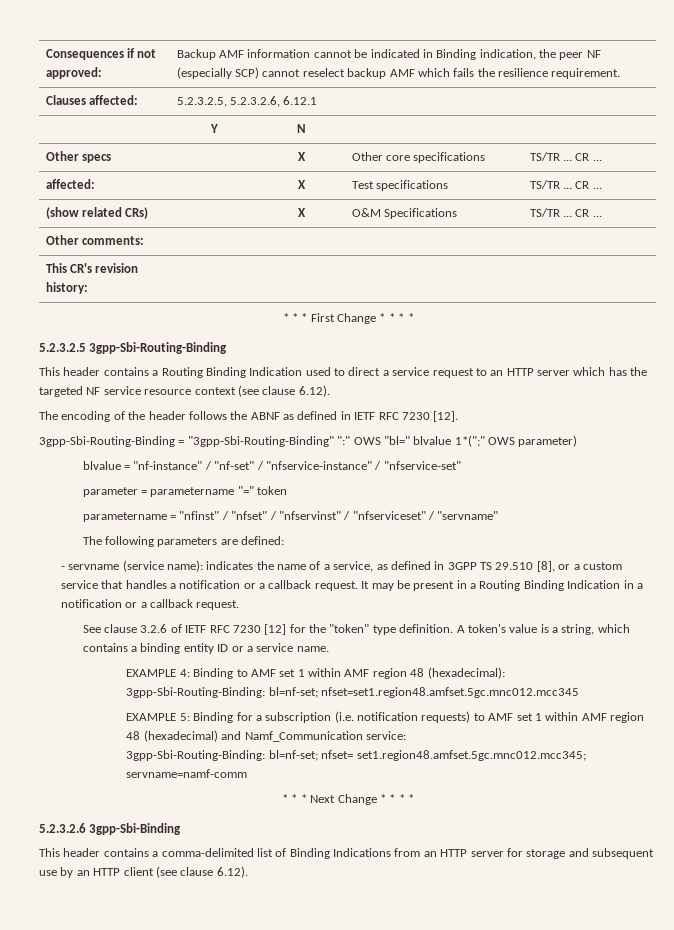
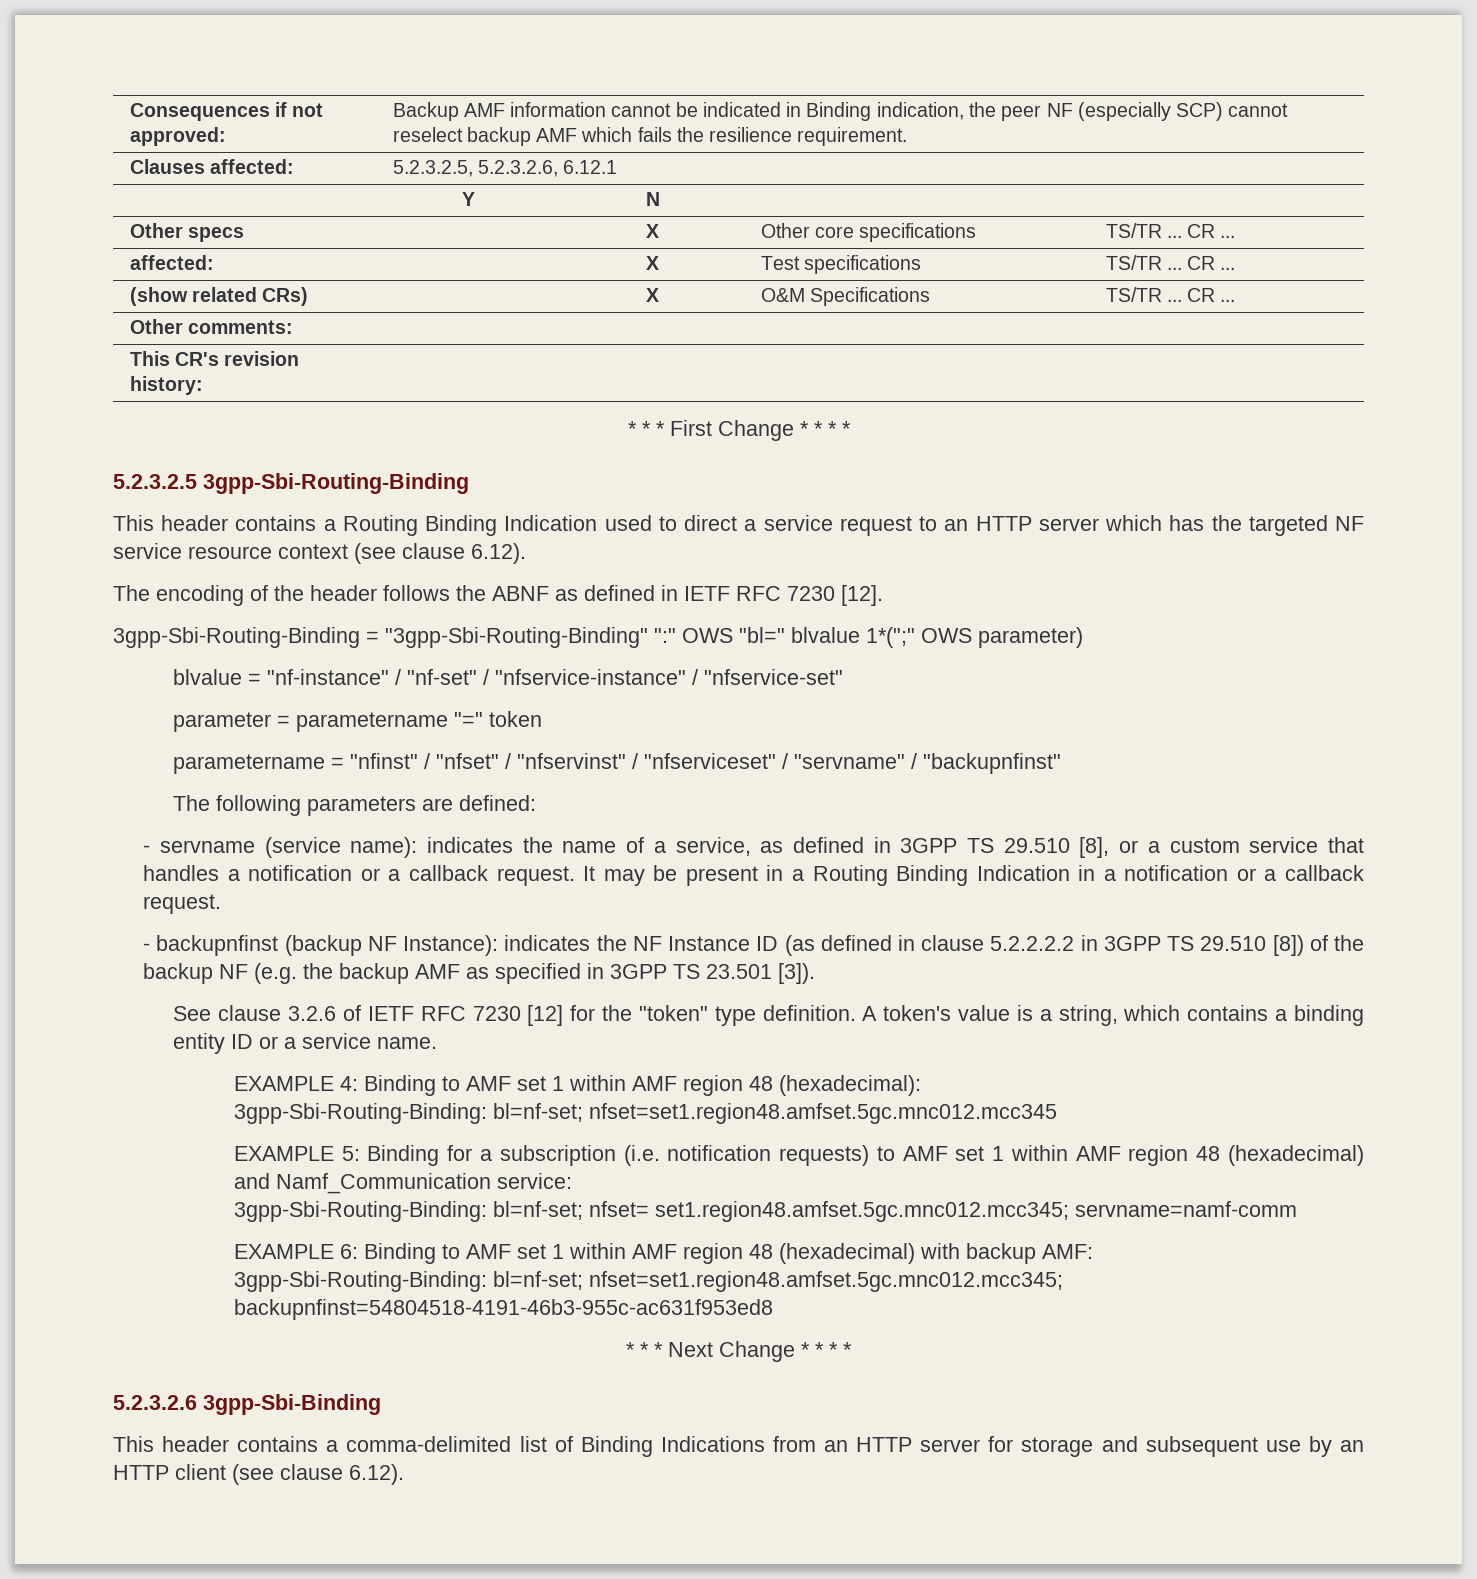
(499, 515) none -> [911,753,1062,774] / "backupnfinst"
(240, 605) none -> [143,935,1364,956] [143,963,816,984] // - backupnfinst (backup NF Instance): indicates the NF Instance ID (as defined in clause 5.2.2.2.2 in 3GPP TS 29.510 [8]) of the backup NF (e.g. the backup AMF as specified in 3GPP TS 23.501 [3]).
(248, 773) none -> [233,1243,1093,1264] [233,1271,1063,1292] [233,1299,773,1320] // EXAMPLE 6: Binding to AMF set 1 within AMF region 48 (hexadecimal) with backup AMF: // 3gpp-Sbi-Routing-Binding: bl=nf-set; nfset=set1.region48.amfset.5gc.mnc012.mcc345; backupnfinst=54804518-4191-46b3-955c-ac631f953ed8

